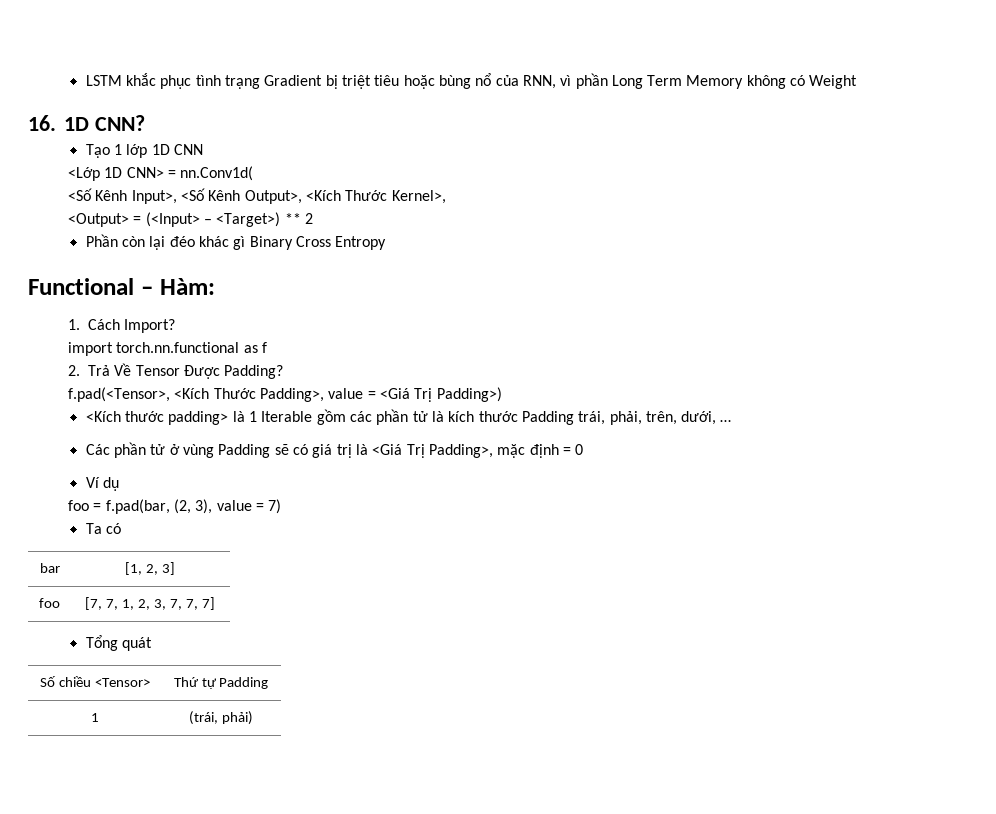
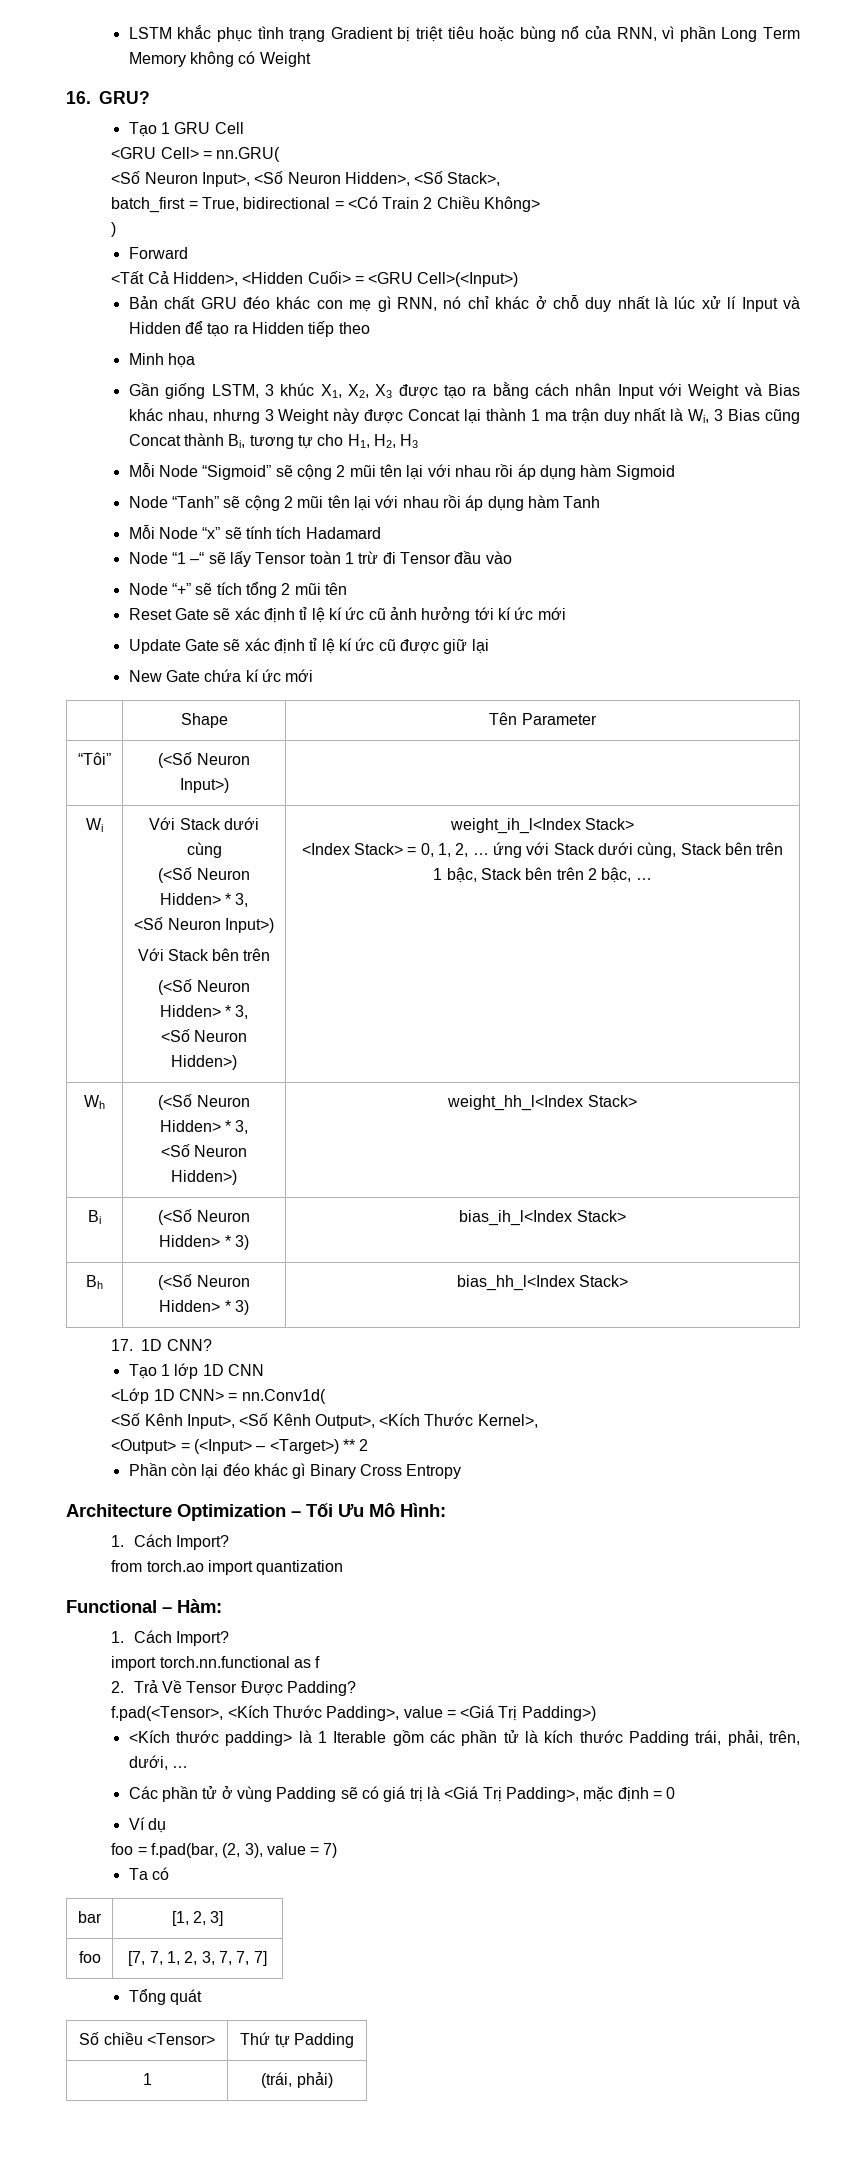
(56, 123) none -> [99,91,150,104] [128,122,244,137] [111,147,281,162] [111,171,501,187] [111,196,541,213] [111,222,117,237] [128,247,188,259] [111,271,519,287] [128,295,801,312] [128,321,370,337] [128,353,196,368] [128,382,800,399] [128,408,801,424] [128,433,419,449] [128,463,675,480] [128,495,601,511] [128,525,381,539] [128,551,512,567] [128,582,348,598] [128,607,566,623] [128,638,489,654] [128,669,314,682] [180,713,228,728] [489,712,597,725] [78,752,111,765] [158,752,250,768] [179,778,229,793] [86,818,103,832] [149,817,259,830] [186,842,222,858] [158,867,250,883] [159,893,249,907] [134,917,274,933] [137,948,271,961] [158,979,250,995] [159,1005,249,1019] [160,1029,248,1042] [171,1055,237,1070] [449,818,635,834] [301,842,784,858] [433,867,652,883] [84,1095,105,1109] [158,1094,250,1110] [159,1120,249,1134] [160,1144,248,1157] [171,1170,237,1185] [447,1095,637,1111] [88,1210,101,1224] [158,1209,250,1225] [159,1235,249,1250] [459,1210,626,1226] [86,1275,103,1289] [158,1274,250,1290] [159,1300,249,1315] [456,1275,629,1291] [111,1339,134,1351] GRU? // Tạo 1 GRU Cell // <GRU Cell> = nn.GRU( // <Số Neuron Input>, <Số Neuron Hidden>, <Số Stack>, // batch_first = True, bidirectional = <Có Train 2 Chiều Không> // ) // Forward // <Tất Cả Hidden>, <Hidden Cuối> = <GRU Cell>(<Input>) // Bản chất GRU đéo khác con mẹ gì RNN, nó chỉ khác ở chỗ duy nhất là lúc xử lí Input và Hidden để tạo ra Hidden tiếp theo // Minh họa // Gần giống LSTM, 3 khúc X1, X2, X3 được tạo ra bằng cách nhân Input với Weight và Bias khác nhau, nhưng 3 Weight này được Concat lại thành 1 ma trận duy nhất là Wi, 3 Bias cũng Concat thành Bi, tương tự cho H1, H2, H3 // Mỗi Node “Sigmoid” sẽ cộng 2 mũi tên lại với nhau rồi áp dụng hàm Sigmoid // Node “Tanh” sẽ cộng 2 mũi tên lại với nhau rồi áp dụng hàm Tanh // Mỗi Node “x” sẽ tính tích Hadamard // Node “1 –“ sẽ lấy Tensor toàn 1 trừ đi Tensor đầu vào // Node “+” sẽ tích tổng 2 mũi tên // Reset Gate sẽ xác định tỉ lệ kí ức cũ ảnh hưởng tới kí ức mới // Update Gate sẽ xác định tỉ lệ kí ức cũ được giữ lại // New Gate chứa kí ức mới // | Shape | Tên Parameter // “Tôi” | (<Số Neuron Input>) | // Wi | Với Stack dưới cùng // (<Số Neuron Hidden> * 3, // <Số Neuron Input>) // Với Stack bên trên // (<Số Neuron Hidden> * 3, // <Số Neuron Hidden>) | weight_ih_l<Index Stack> // <Index Stack> = 0, 1, 2, … ứng với Stack dưới cùng, Stack bên trên 1 bậc, Stack bên trên 2 bậc, … // Wh | (<Số Neuron Hidden> * 3, // <Số Neuron Hidden>) | weight_hh_l<Index Stack> // Bi | (<Số Neuron Hidden> * 3) | bias_ih_l<Index Stack> // Bh | (<Số Neuron Hidden> * 3) | bias_hh_l<Index Stack> // 17.
(387, 243) none -> [66,1503,446,1521] [111,1534,230,1550] [111,1560,344,1575] // Architecture Optimization – Tối Ưu Mô Hình: // 1. Cách Import? // from torch.ao import quantization

